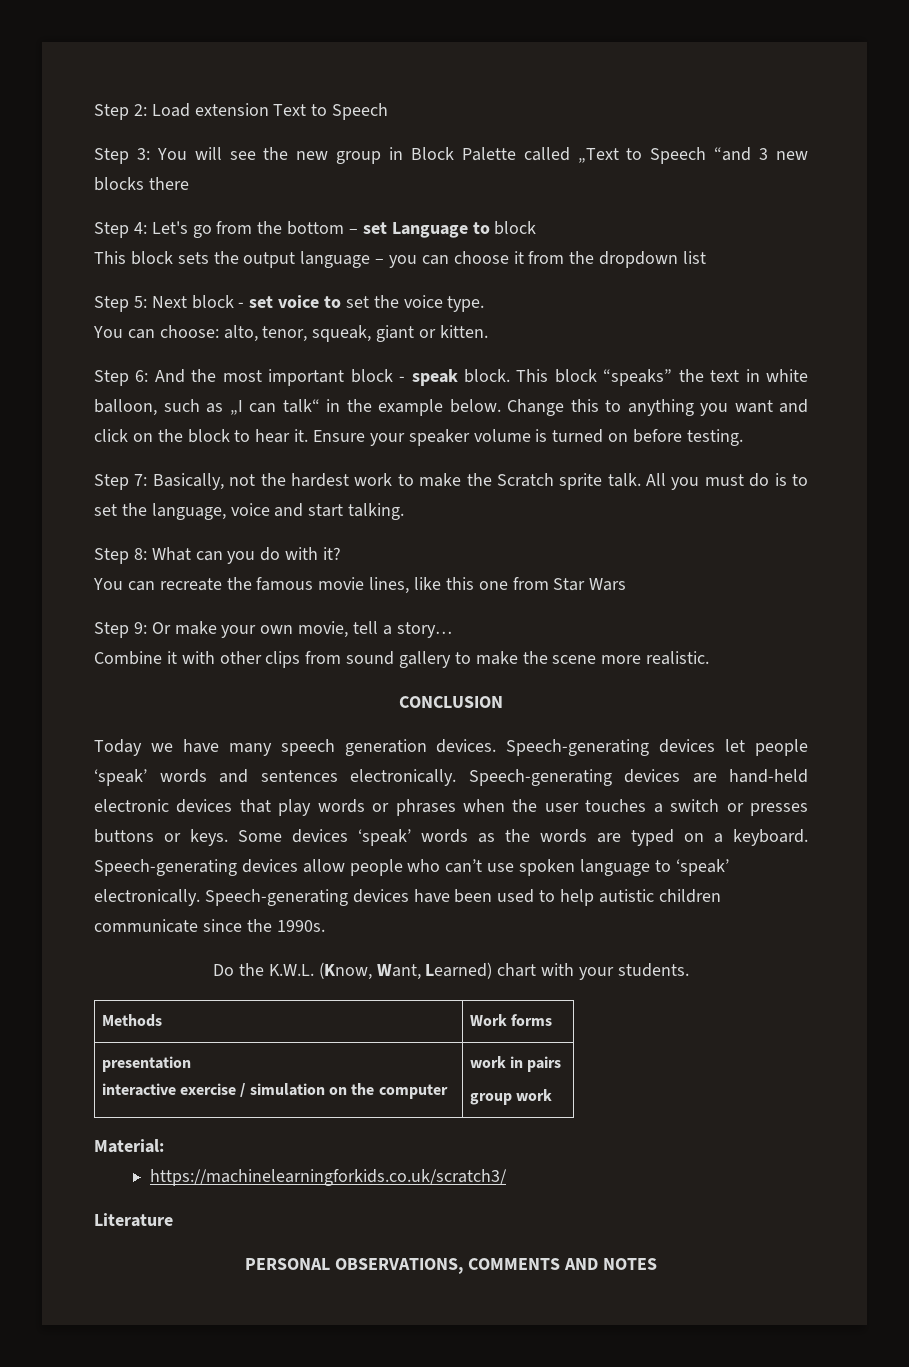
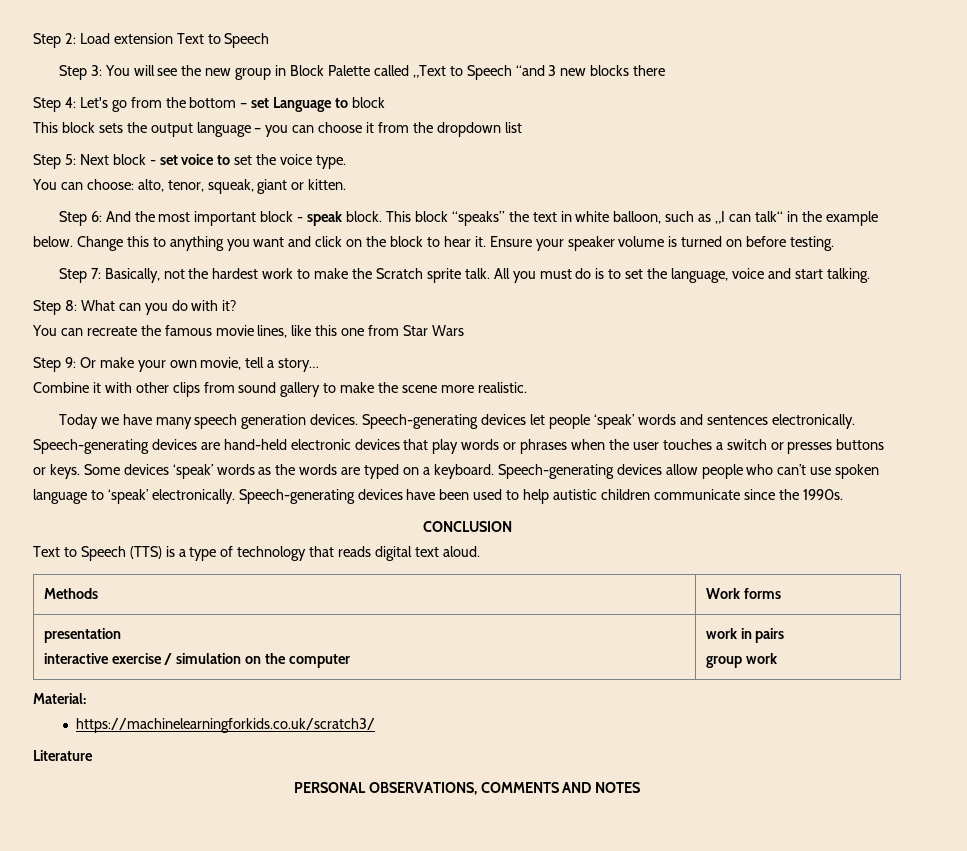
[399,696,503,708] // CONCLUSION -> (527, 387) none
[213,962,689,980] Do the K.W.L. (Know, Want, Learned) chart with your students. -> [422,521,512,532] [33,546,480,561] CONCLUSION // Text to Speech (TTS) is a type of technology that reads digital text aloud.

